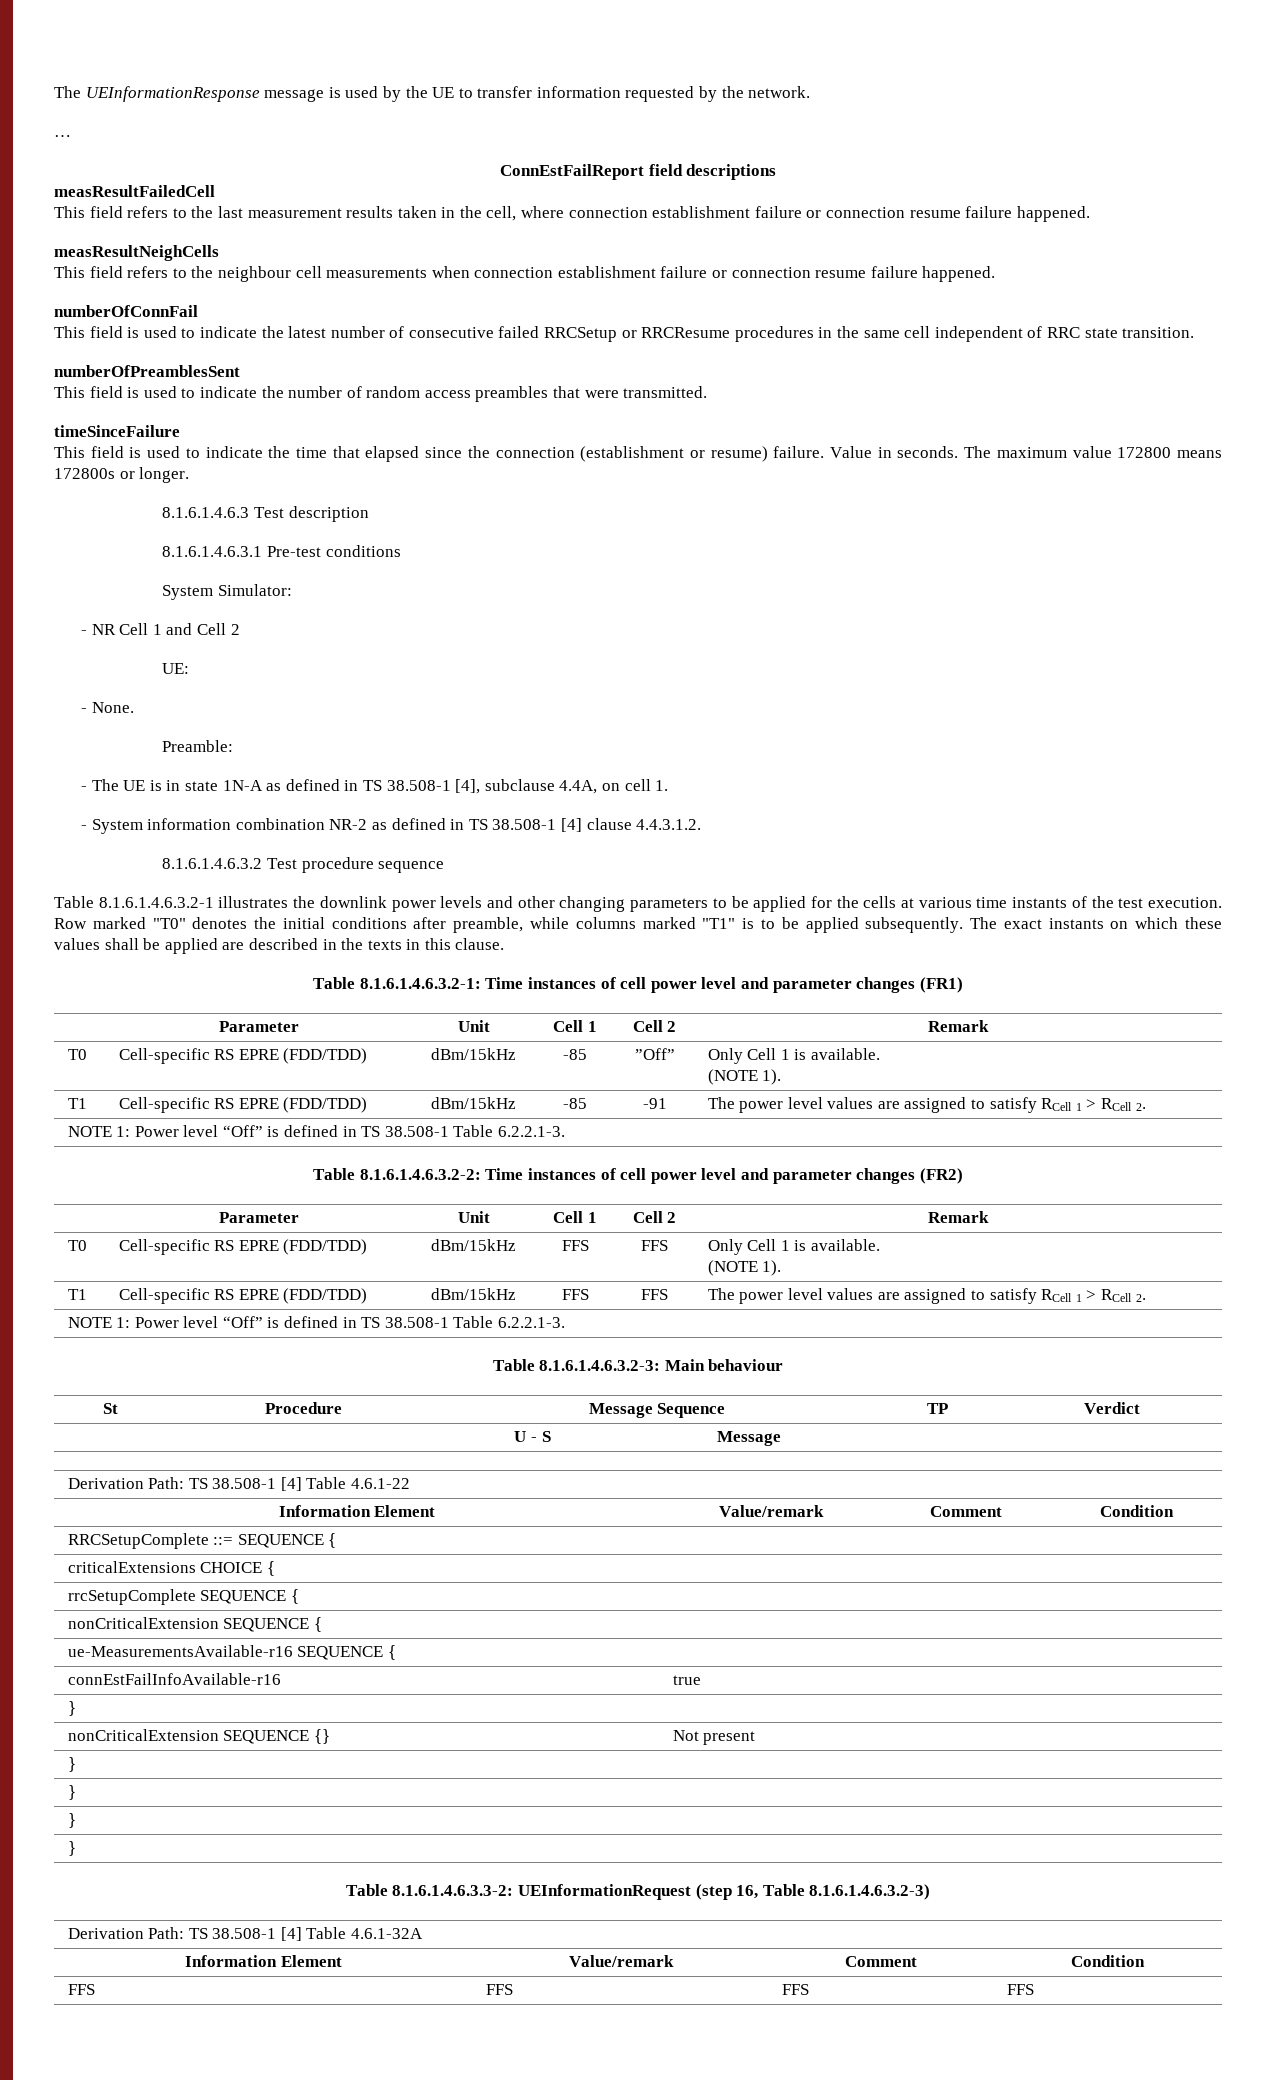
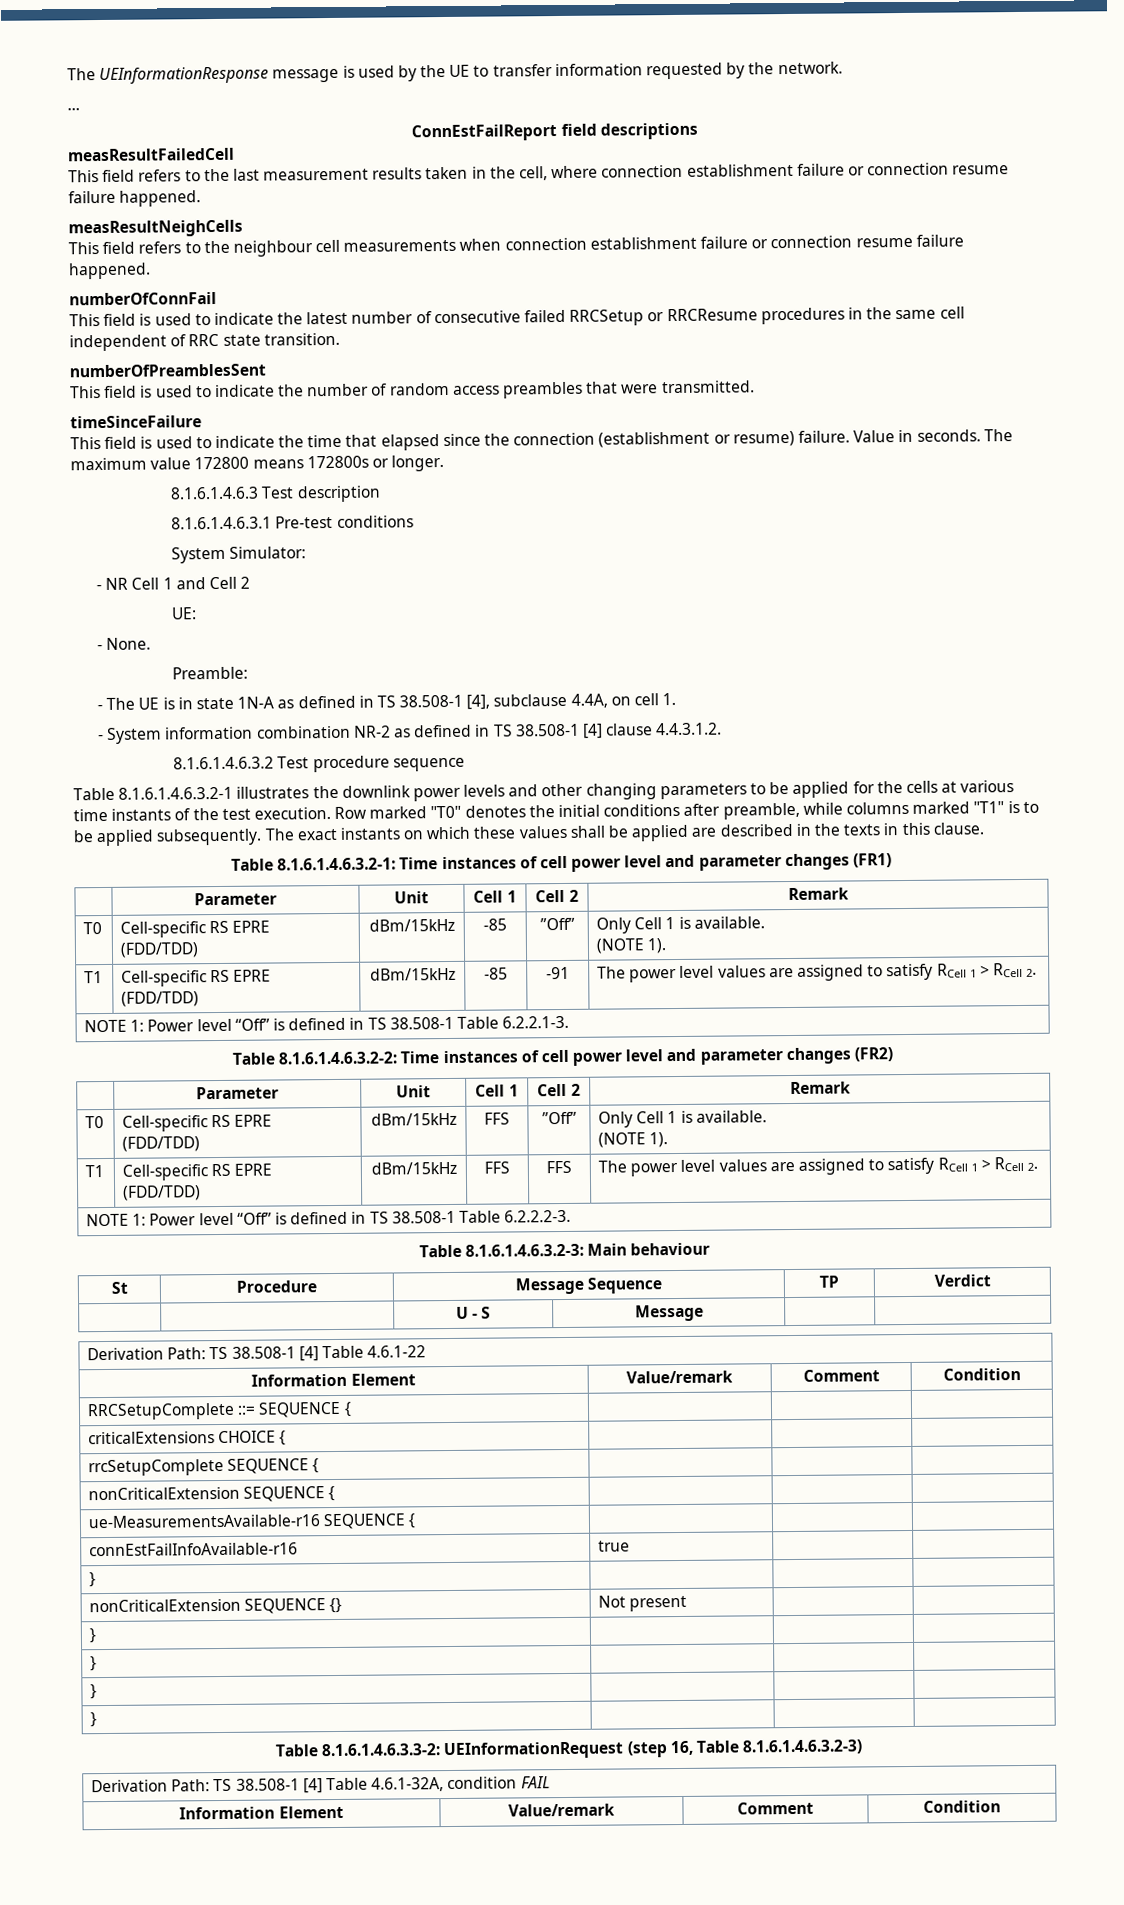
[641,1240,668,1251] FFS -> [541,1111,577,1125] ”Off”
[497,1317,565,1328] 6.2.2.1-3. -> [504,1209,572,1223] 6.2.2.2-3.
[351,1928,424,1939] [185,1955,342,1967] [568,1955,674,1967] [845,1956,917,1967] [1071,1955,1145,1967] [67,1984,95,1995] [485,1984,513,1995] [781,1984,809,1995] [1006,1984,1034,1995] 4.6.1-32A // Information Element | Value/remark | Comment | Condition // FFS | FFS | FFS | FFS -> [371,1776,550,1792] [179,1805,344,1820] [508,1803,615,1817] [737,1801,814,1815] [923,1800,1001,1813] 4.6.1-32A, condition FAIL // Information Element | Value/remark | Comment | Condition

